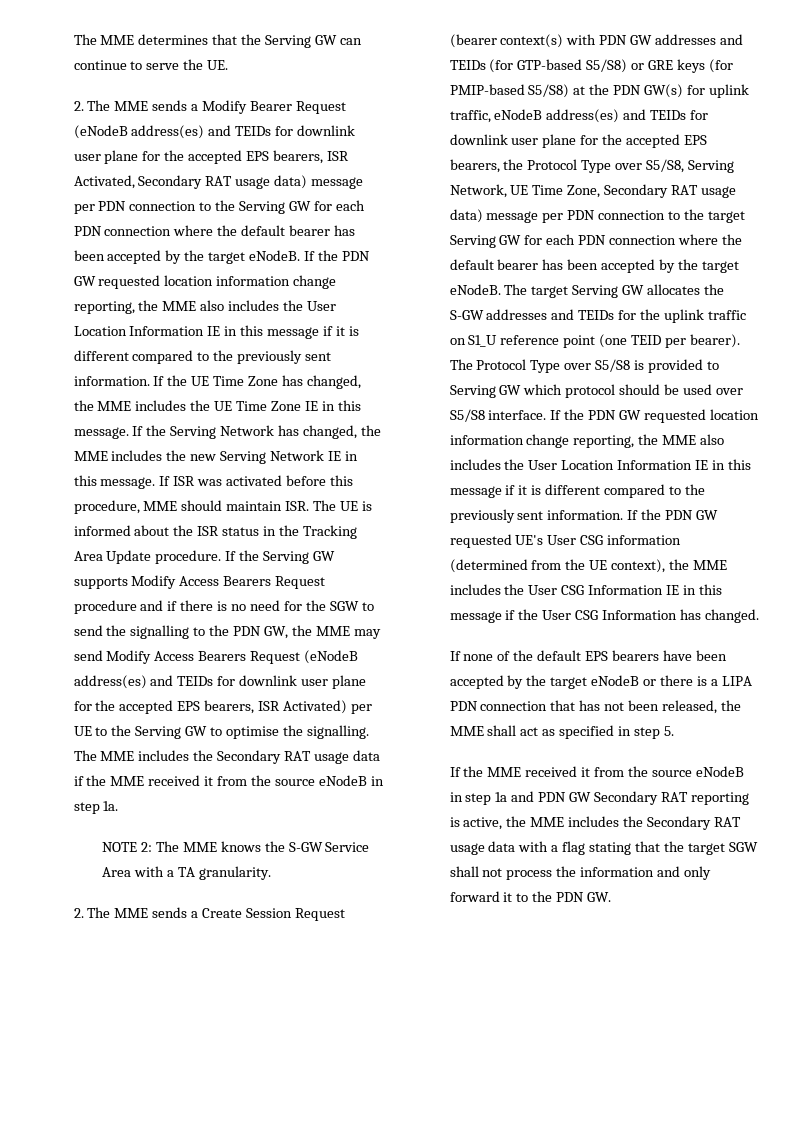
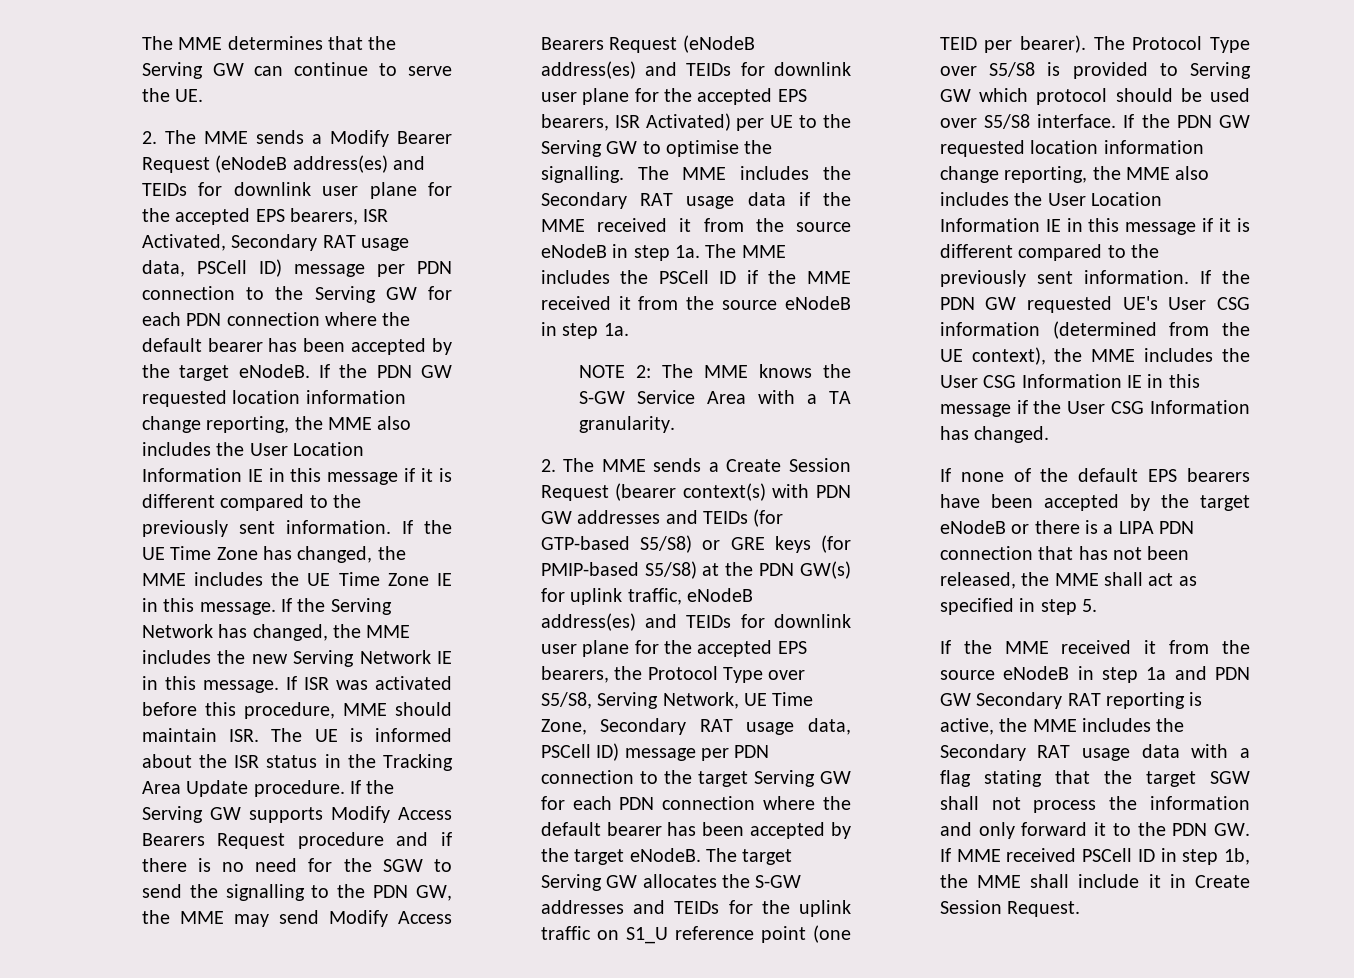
[274,175,308,189] data) -> [141,259,282,277] data, PSCell ID)
(119, 806) none -> [705,244,786,258] [540,270,851,284] [540,296,851,310] [540,322,629,339] The MME includes the PSCell ID if the MME received it from the source eNodeB in step 1a.
[449,209,483,223] data) -> [808,718,851,735] [540,743,620,761] data, PSCell ID)
(612, 897) none -> [939,848,1250,865] [939,874,1250,888] [939,900,1081,917] If MME received PSCell ID in step 1b, the MME shall include it in Create Session Request.

